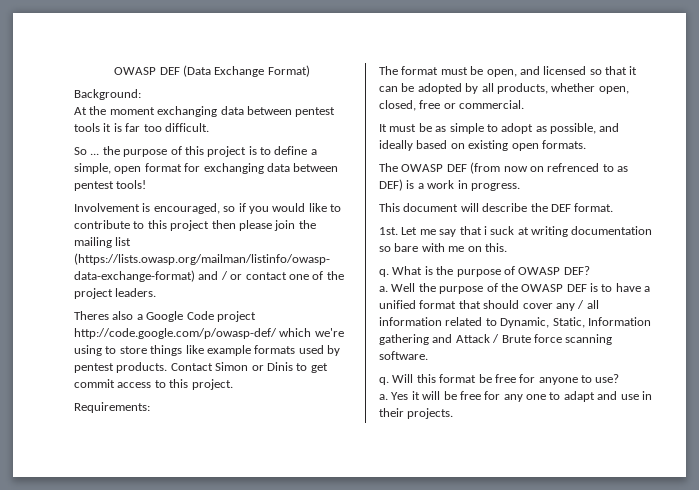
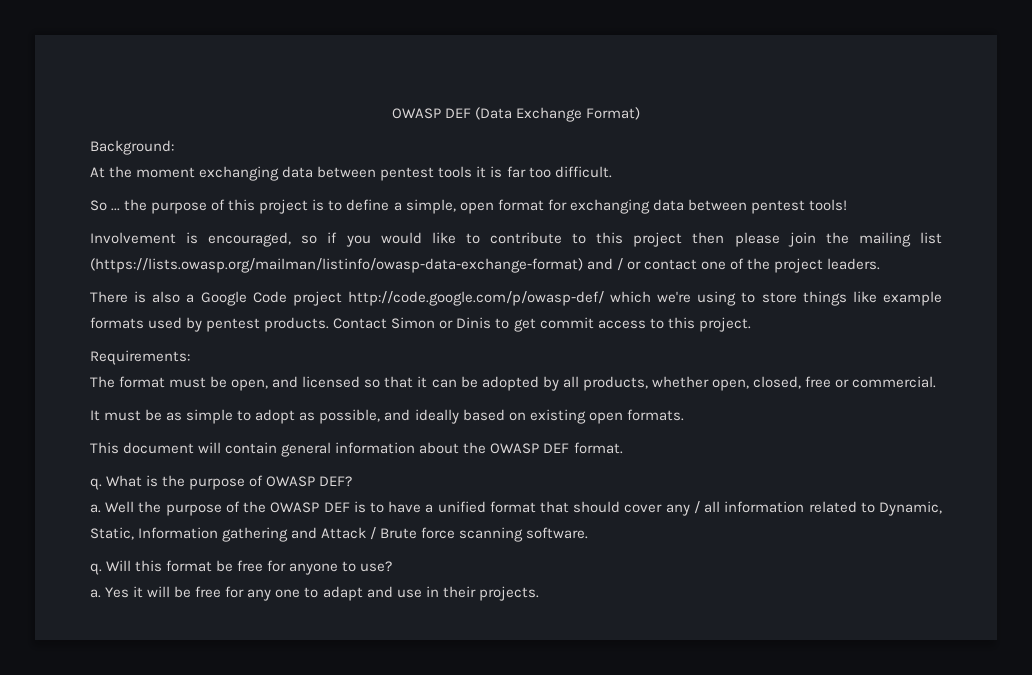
[74,311,109,320] Theres -> [90,291,147,303] There is
[379,162,628,174] [379,179,520,191] [379,203,614,212] [379,226,653,237] [379,243,507,252] The OWASP DEF (from now on refrenced to as DEF) is a work in progress. // This document will describe the DEF format. // 1st. Let me say that i suck at writing documentation so bare with me on this. -> [90,442,623,457] This document will contain general information about the OWASP DEF format.

